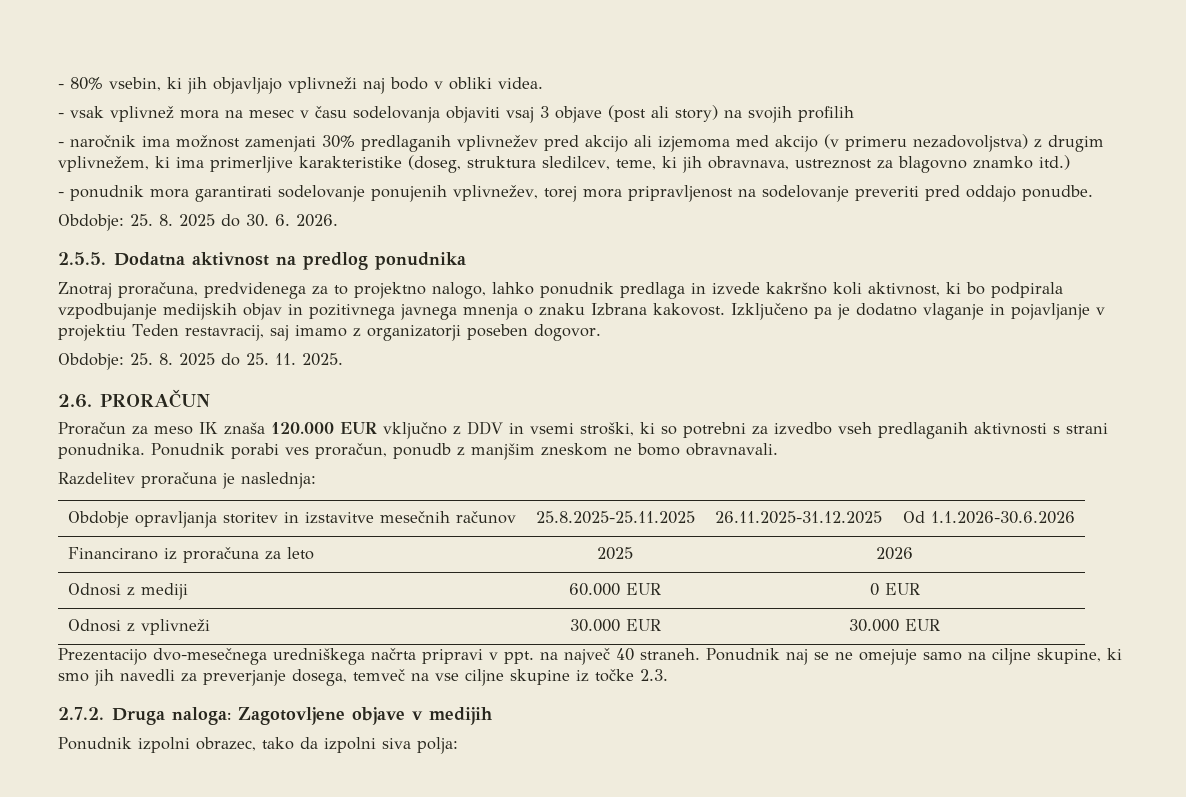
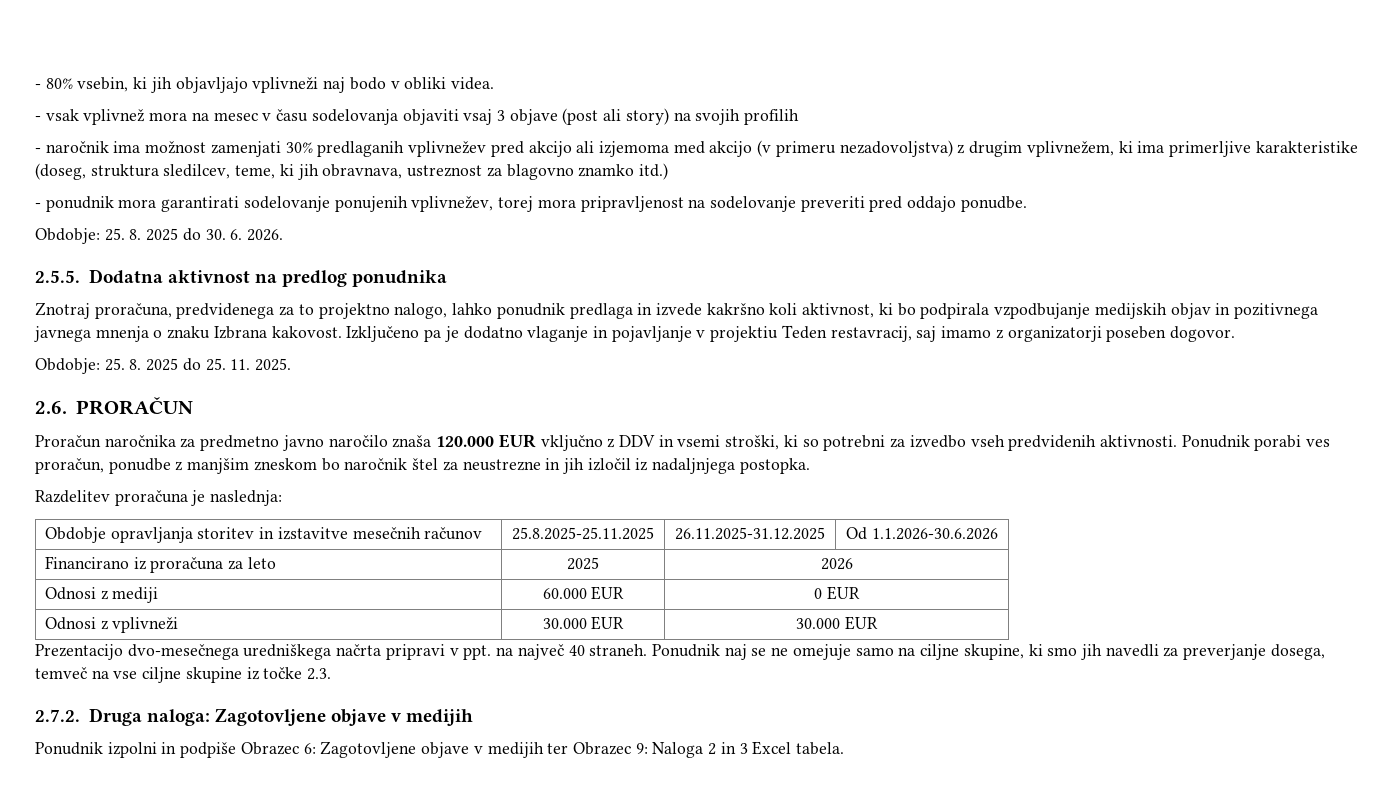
[132,422,218,435] za meso IK -> [104,435,388,451] naročnika za predmetno javno naročilo
[878,422,1108,439] [58,443,145,459] predlaganih aktivnosti s strani ponudnika. -> [1008,435,1177,451] predvidenih aktivnosti.
[393,443,451,459] ponudb -> [108,458,171,474] ponudbe
[614,443,778,456] ne bomo obravnavali. -> [321,458,810,474] bo naročnik štel za neustrezne in jih izločil iz nadaljnjega postopka.
[196,737,458,754] obrazec, tako da izpolni siva polja: -> [161,741,845,758] in podpiše Obrazec 6: Zagotovljene objave v medijih ter Obrazec 9: Naloga 2 in 3 Excel tabela.

